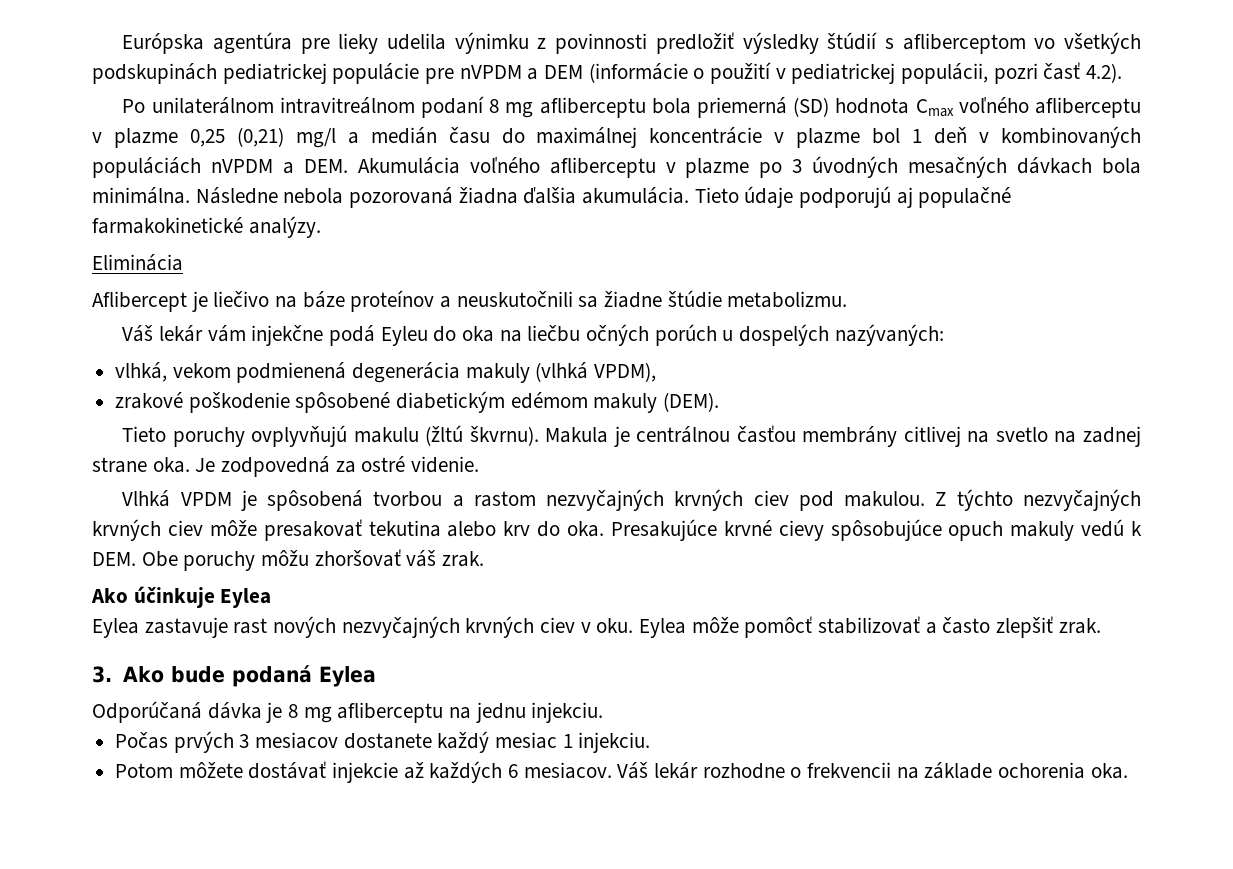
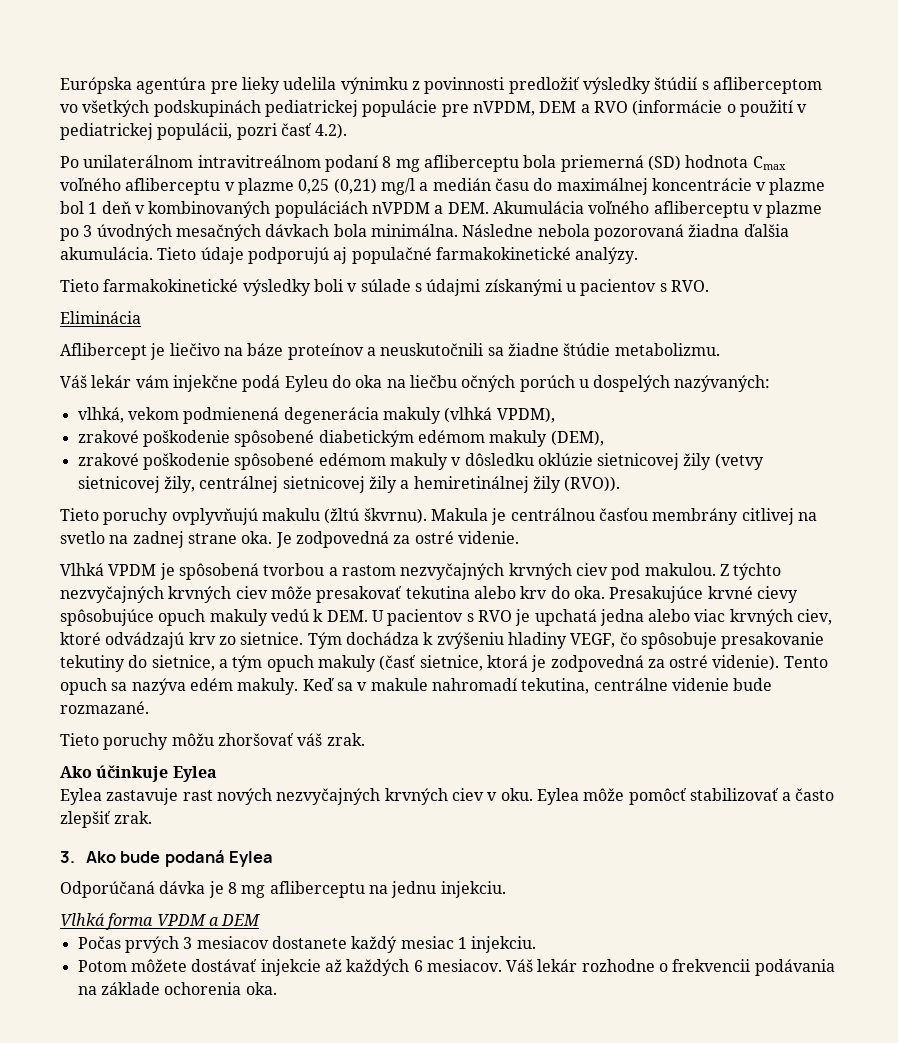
[459,65,584,80] nVPDM a DEM -> [472,101,628,116] nVPDM, DEM a RVO
(321, 227) none -> [60,279,709,296] // Tieto farmakokinetické výsledky boli v súlade s údajmi získanými u pacientov s RVO.
[663,392,720,412] (DEM). -> [550,430,604,446] [77,453,764,470] [77,476,621,493] (DEM), // zrakové poškodenie spôsobené edémom makuly v dôsledku oklúzie sietnicovej žily (vetvy sietnicovej žily, centrálnej sietnicovej žily a hemiretinálnej žily (RVO)).
[141,551,178,567] Obe -> [371,609,833,626] [60,632,825,649] [60,655,828,672] [60,678,773,695] [60,701,149,714] [60,733,99,746] U pacientov s RVO je upchatá jedna alebo viac krvných ciev, ktoré odvádzajú krv zo sietnice. Tým dochádza k zvýšeniu hladiny VEGF, čo spôsobuje presakovanie tekutiny do sietnice, a tým opuch makuly (časť sietnice, ktorá je zodpovedná za ostré videnie). Tento opuch sa nazýva edém makuly. Keď sa v makule nahromadí tekutina, centrálne videnie bude rozmazané. // Tieto
(604, 712) none -> [60,913,261,930] // Vlhká forma VPDM a DEM
(892, 770) none -> [754,959,835,976] podávania

